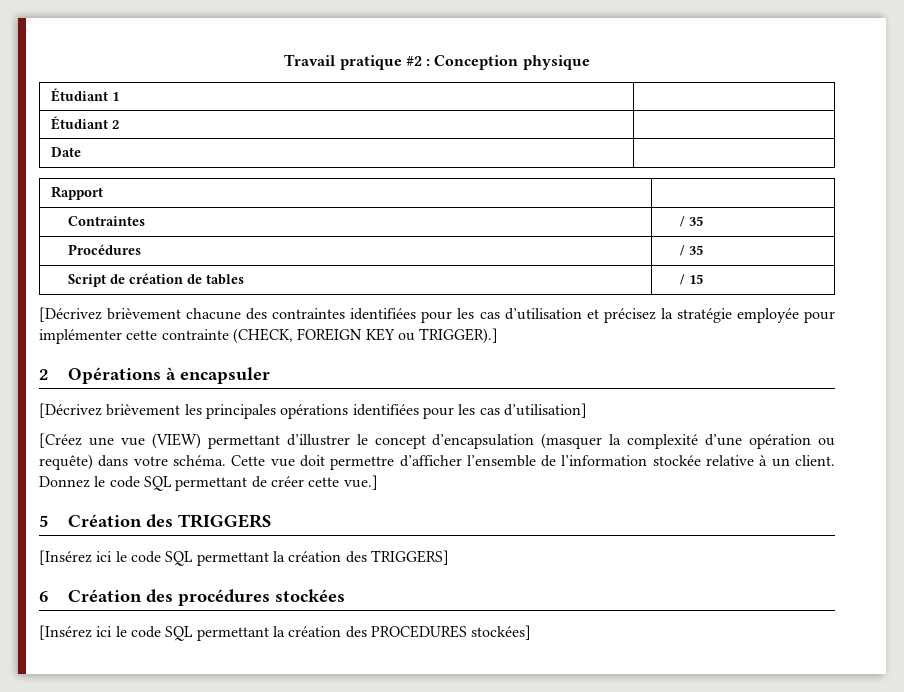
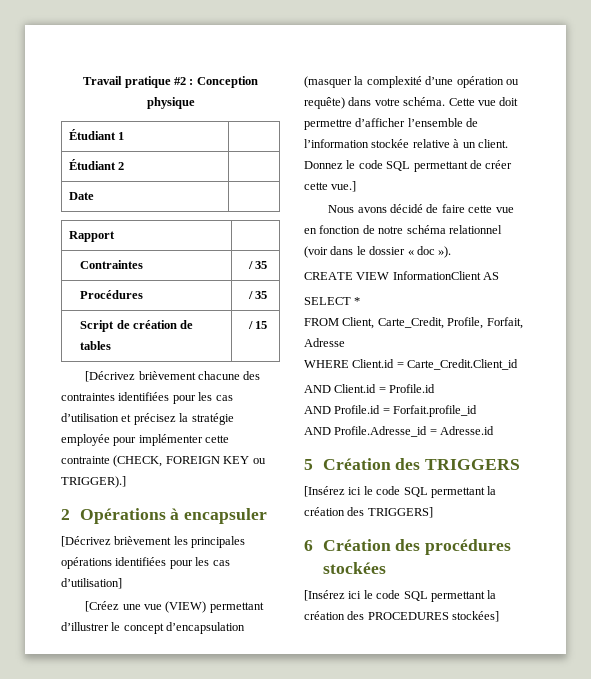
(378, 482) none -> [328,204,514,213] [304,225,502,234] [304,246,452,258] [304,271,500,280] [304,297,361,305] [304,317,523,329] [304,338,345,347] [304,359,519,370] [304,384,436,393] [304,405,478,417] [304,426,495,437] // Nous avons décidé de faire cette vue en fonction de notre schéma relationnel (voir dans le dossier « doc »). // CREATE VIEW InformationClient AS // SELECT * // FROM Client, Carte_Credit, Profile, Forfait, Adresse // WHERE Client.id = Carte_Credit.Client_id // AND Client.id = Profile.id // AND Profile.id = Forfait.profile_id // AND Profile.Adresse_id = Adresse.id

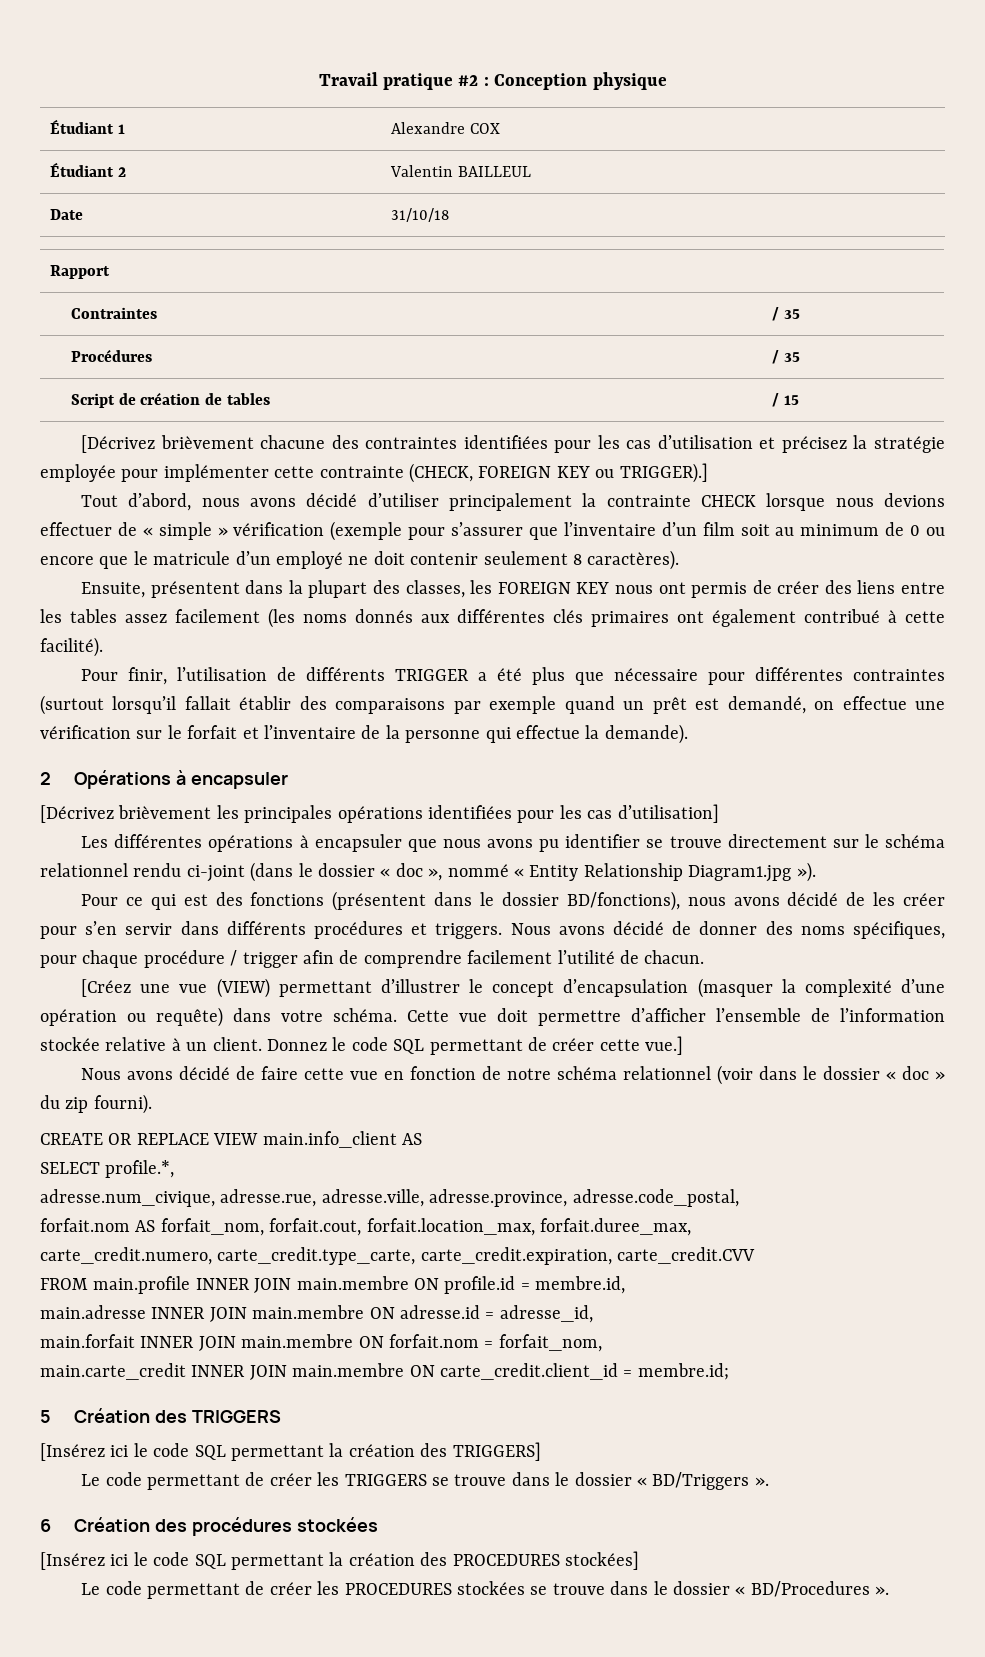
(125, 136) none -> [391,122,501,134] Alexandre COX
(125, 166) none -> [390,165,532,177] Valentin BAILLEUL
(94, 196) none -> [391,208,450,222] 31/10/18
(126, 482) none -> [81,493,945,511] [40,521,946,541] [40,550,680,570] [81,580,945,598] [40,608,945,628] [40,637,103,657] [81,667,945,685] [40,695,946,715] [40,724,688,744] // Tout d’abord, nous avons décidé d’utiliser principalement la contrainte CHECK lorsque nous devions effectuer de « simple » vérification (exemple pour s’assurer que l’inventaire d’un film soit au minimum de 0 ou encore que le matricule d’un employé ne doit contenir seulement 8 caractères). // Ensuite, présentent dans la plupart des classes, les FOREIGN KEY nous ont permis de créer des liens entre les tables assez facilement (les noms donnés aux différentes clés primaires ont également contribué à cette facilité). // Pour finir, l’utilisation de différents TRIGGER a été plus que nécessaire pour différentes contraintes (surtout lorsqu’il fallait établir des comparaisons par exemple quand un prêt est demandé, on effectue une vérification sur le forfait et l’inventaire de la personne qui effectue la demande).
(122, 583) none -> [81,834,945,852] [40,862,816,882] [81,891,946,911] [40,921,946,939] [40,950,705,968] // Les différentes opérations à encapsuler que nous avons pu identifier se trouve directement sur le schéma relationnel rendu ci-joint (dans le dossier « doc », nommé « Entity Relationship Diagram1.jpg »). // Pour ce qui est des fonctions (présentent dans le dossier BD/fonctions), nous avons décidé de les créer pour s’en servir dans différents procédures et triggers. Nous avons décidé de donner des noms spécifiques, pour chaque procédure / trigger afin de comprendre facilement l’utilité de chacun.
[438,246,452,258] [304,271,500,280] [304,297,361,305] [304,317,523,329] [304,338,345,347] [304,359,519,370] [304,384,436,393] [304,405,478,417] [304,426,495,437] »). // CREATE VIEW InformationClient AS // SELECT * // FROM Client, Carte_Credit, Profile, Forfait, Adresse // WHERE Client.id = Carte_Credit.Client_id // AND Client.id = Profile.id // AND Profile.id = Forfait.profile_id // AND Profile.Adresse_id = Adresse.id -> [935,1071,946,1080] [40,1094,152,1114] [40,1131,422,1148] [40,1160,175,1178] [40,1189,739,1207] [40,1218,691,1236] [40,1247,756,1265] [40,1276,626,1294] [40,1305,593,1323] [40,1334,602,1352] [40,1363,729,1380] » du zip fourni). // CREATE OR REPLACE VIEW main.info_client AS // SELECT profile.*, // adresse.num_civique, adresse.rue, adresse.ville, adresse.province, adresse.code_postal, // forfait.nom AS forfait_nom, forfait.cout, forfait.location_max, forfait.duree_max, // carte_credit.numero, carte_credit.type_carte, carte_credit.expiration, carte_credit.CVV // FROM main.profile INNER JOIN main.membre ON profile.id = membre.id, // main.adresse INNER JOIN main.membre ON adresse.id = adresse_id, // main.forfait INNER JOIN main.membre ON forfait.nom = forfait_nom, // main.carte_credit INNER JOIN main.membre ON carte_credit.client_id = membre.id;
(433, 512) none -> [81,1472,769,1490] // Le code permettant de créer les TRIGGERS se trouve dans le dossier « BD/Triggers ».
(500, 616) none -> [81,1581,890,1599] // Le code permettant de créer les PROCEDURES stockées se trouve dans le dossier « BD/Procedures ».

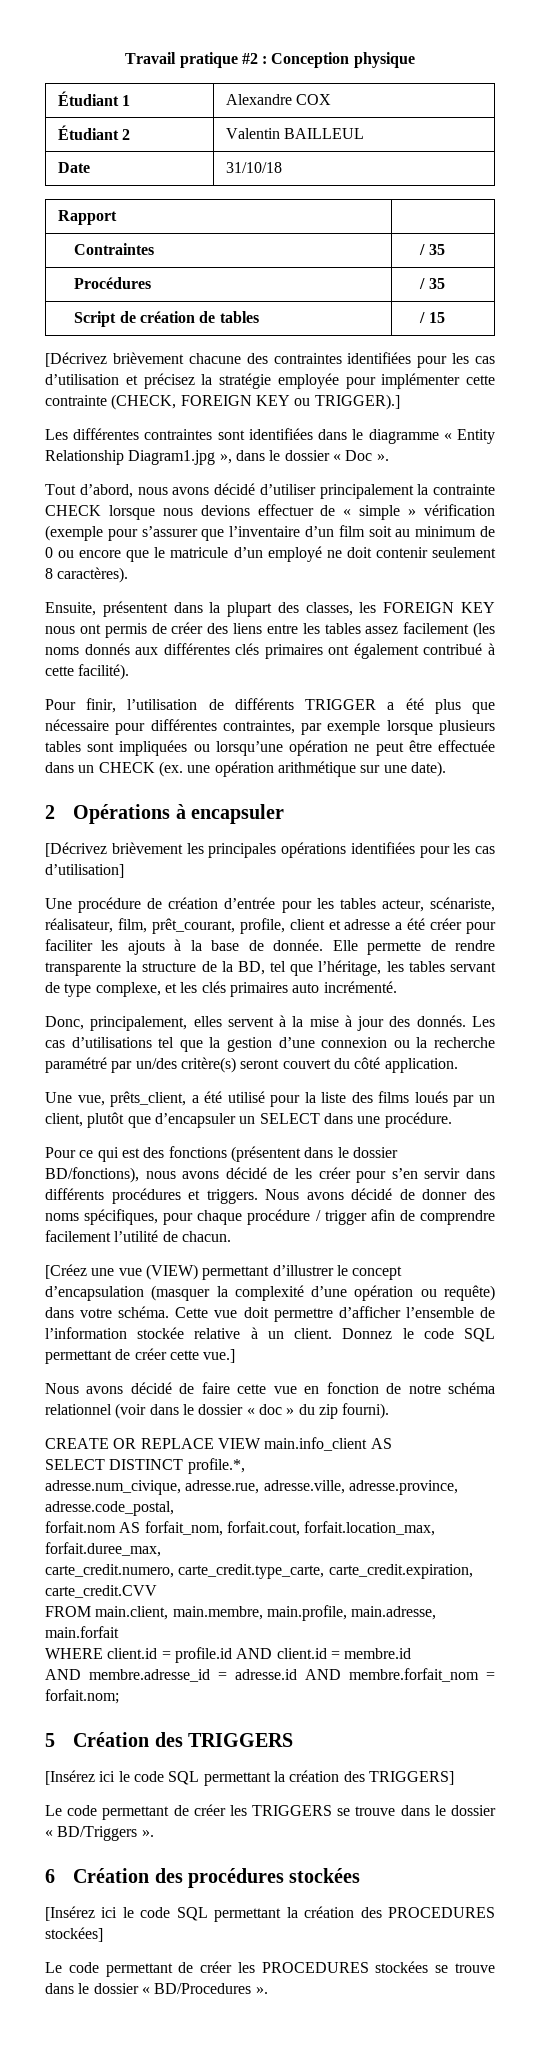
(708, 473) none -> [45,428,496,444] [45,450,389,465] // Les différentes contraintes sont identifiées dans le diagramme « Entity Relationship Diagram1.jpg », dans le dossier « Doc ».
[852,669,945,681] [40,695,946,715] [40,724,688,744] contraintes (surtout lorsqu’il fallait établir des comparaisons par exemple quand un prêt est demandé, on effectue une vérification sur le forfait et l’inventaire de la personne qui effectue la demande). -> [222,720,495,735] [45,740,496,756] [45,761,446,777] contraintes, par exemple lorsque plusieurs tables sont impliquées ou lorsqu’une opération ne peut être effectuée dans un CHECK (ex. une opération arithmétique sur une date).
[81,834,945,852] [40,862,816,882] Les différentes opérations à encapsuler que nous avons pu identifier se trouve directement sur le schéma relationnel rendu ci-joint (dans le dossier « doc », nommé « Entity Relationship Diagram1.jpg »). -> [45,897,495,913] [45,918,496,934] [45,939,495,955] [45,960,497,976] [45,981,397,997] [45,1015,495,1031] [45,1037,496,1052] [45,1057,458,1073] [45,1091,496,1107] [45,1112,452,1128] Une procédure de création d’entrée pour les tables acteur, scénariste, réalisateur, film, prêt_courant, profile, client et adresse a été créer pour faciliter les ajouts à la base de donnée. Elle permette de rendre transparente la structure de la BD, tel que l’héritage, les tables servant de type complexe, et les clés primaires auto incrémenté. // Donc, principalement, elles servent à la mise à jour des donnés. Les cas d’utilisations tel que la gestion d’une connexion ou la recherche paramétré par un/des critère(s) seront couvert du côté application. // Une vue, prêts_client, a été utilisé pour la liste des films loués par un client, plutôt que d’encapsuler un SELECT dans une procédure.
(100, 1168) none -> [109,1459,184,1470] DISTINCT
[93,1276,626,1294] [40,1305,593,1323] [40,1334,602,1352] [40,1363,729,1380] main.profile INNER JOIN main.membre ON profile.id = membre.id, // main.adresse INNER JOIN main.membre ON adresse.id = adresse_id, // main.forfait INNER JOIN main.membre ON forfait.nom = forfait_nom, // main.carte_credit INNER JOIN main.membre ON carte_credit.client_id = membre.id; -> [95,1605,437,1621] [45,1626,119,1638] [45,1647,412,1663] [45,1668,495,1682] [45,1689,119,1704] main.client, main.membre, main.profile, main.adresse, main.forfait // WHERE client.id = profile.id AND client.id = membre.id // AND membre.adresse_id = adresse.id AND membre.forfait_nom = forfait.nom;

